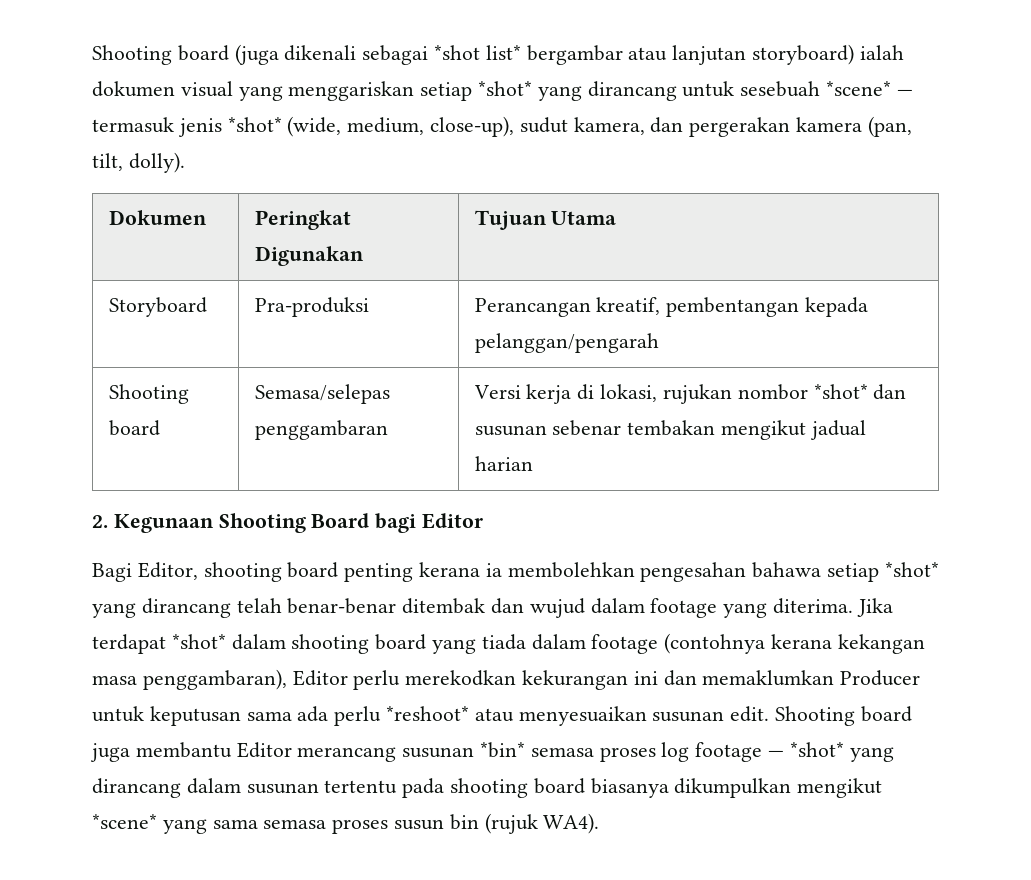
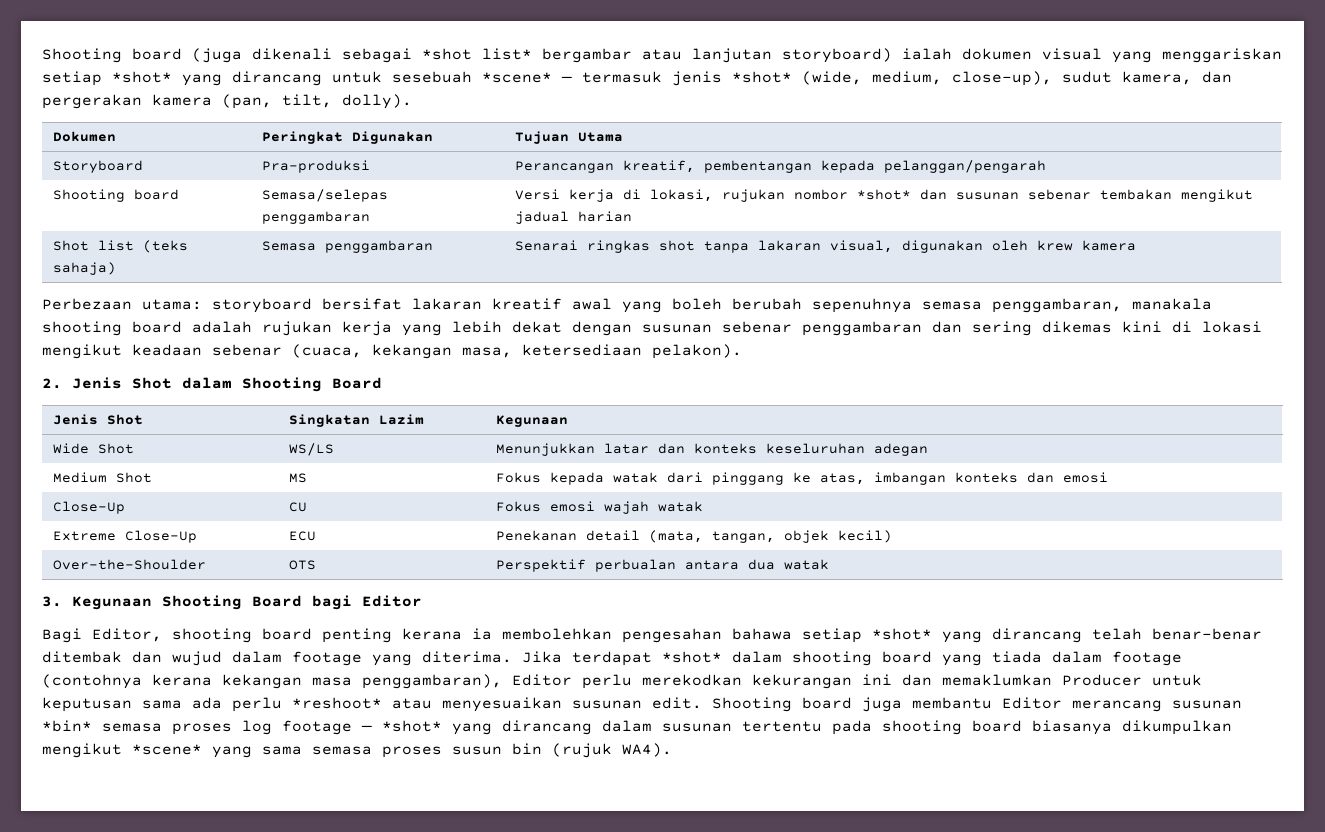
[92,515,108,528] // 2. -> [53,240,189,253] [53,262,117,275] [262,240,434,253] [515,240,1137,253] [42,298,1212,313] [42,321,1262,336] [42,344,742,359] [42,377,382,392] [53,414,144,425] [289,414,425,427] [496,415,569,427] [53,443,135,454] [289,443,335,456] [496,443,929,456] [53,472,153,483] [289,473,308,483] [496,472,1109,485] [53,501,126,514] [289,502,308,512] [496,501,704,514] [53,530,198,543] [289,531,317,541] [496,530,893,543] [53,559,207,570] [289,560,317,570] [496,559,830,572] [42,596,62,607] // Shot list (teks sahaja) | Semasa penggambaran | Senarai ringkas shot tanpa lakaran visual, digunakan oleh krew kamera // Perbezaan utama: storyboard bersifat lakaran kreatif awal yang boleh berubah sepenuhnya semasa penggambaran, manakala shooting board adalah rujukan kerja yang lebih dekat dengan susunan sebenar penggambaran dan sering dikemas kini di lokasi mengikut keadaan sebenar (cuaca, kekangan masa, ketersediaan pelakon). // 2. Jenis Shot dalam Shooting Board // Jenis Shot | Singkatan Lazim | Kegunaan // Wide Shot | WS/LS | Menunjukkan latar dan konteks keseluruhan adegan // Medium Shot | MS | Fokus kepada watak dari pinggang ke atas, imbangan konteks dan emosi // Close-Up | CU | Fokus emosi wajah watak // Extreme Close-Up | ECU | Penekanan detail (mata, tangan, objek kecil) // Over-the-Shoulder | OTS | Perspektif perbualan antara dua watak // 3.

